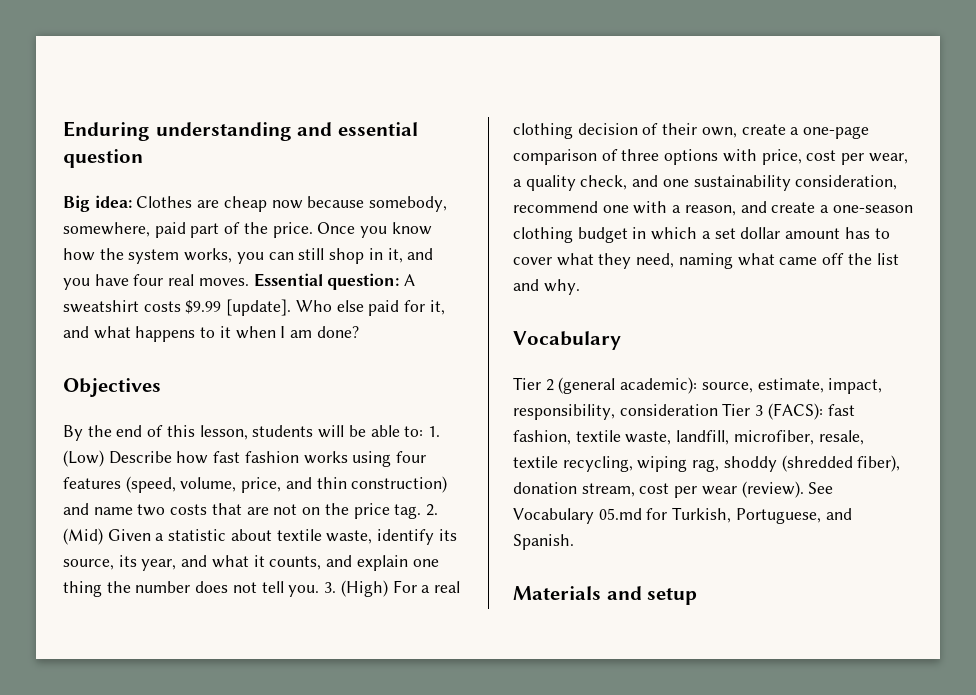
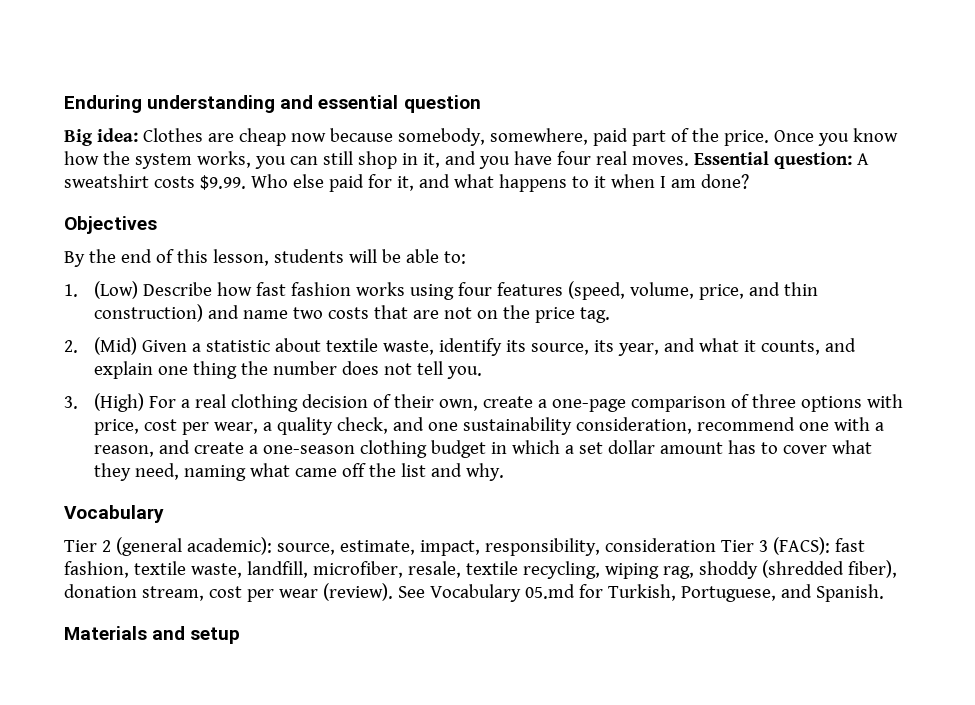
[185,299,292,316] $9.99 [update]. -> [199,175,246,190] $9.99.
(424, 431) none -> (466, 257) //
(422, 511) none -> (610, 315) //
(320, 591) none -> (482, 372) //

